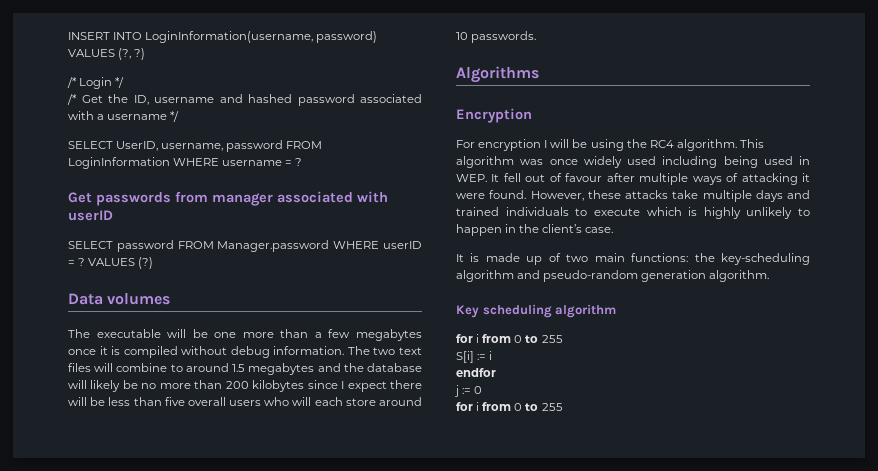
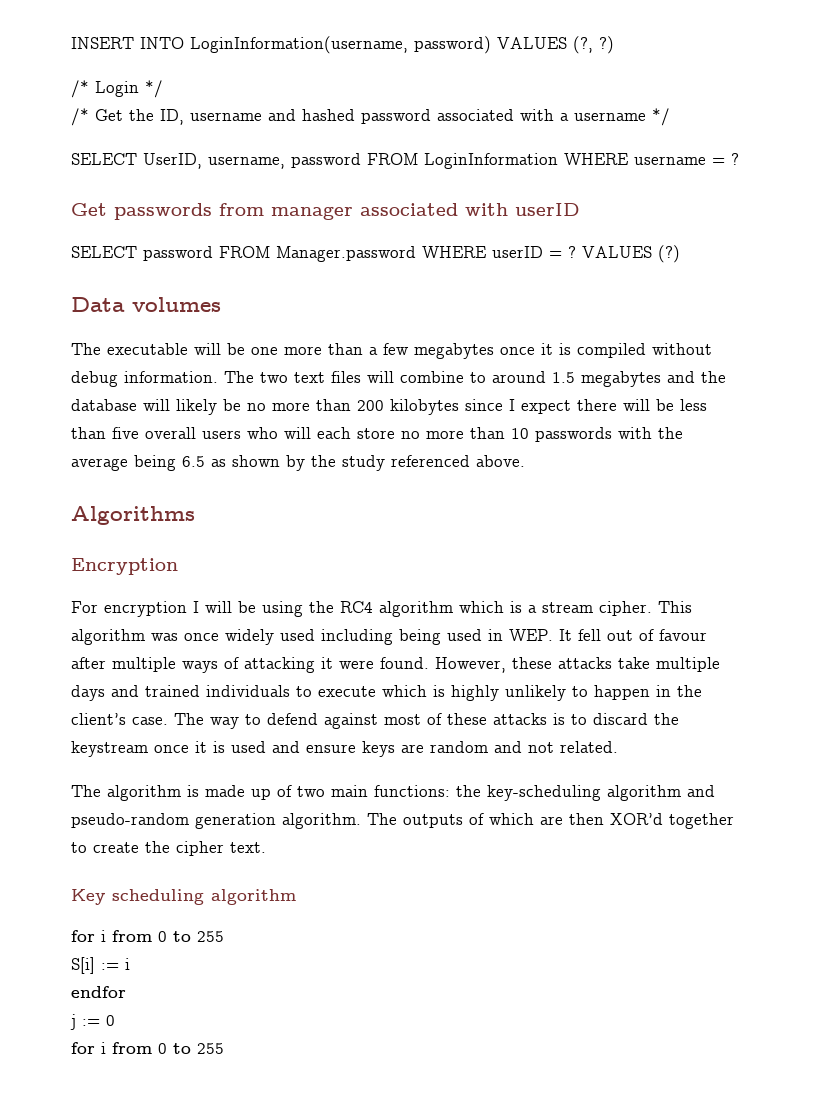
[379,397,422,406] [456,31,537,43] around 10 passwords. -> [401,427,683,442] [71,455,525,471] no more than 10 passwords with the average being 6.5 as shown by the study referenced above.
[676,139,737,151] algorithm. -> [379,601,652,617] algorithm which is a stream cipher.
[456,254,464,262] // It -> [174,713,679,729] [71,741,618,757] [71,785,181,801] The way to defend against most of these attacks is to discard the keystream once it is used and ensure keys are random and not related. // The algorithm
(770, 276) none -> [367,813,734,829] [71,841,266,856] The outputs of which are then XOR’d together to create the cipher text.

